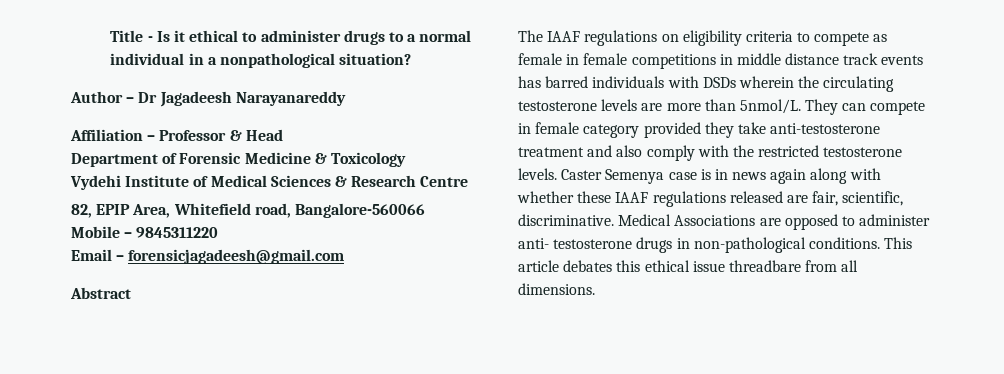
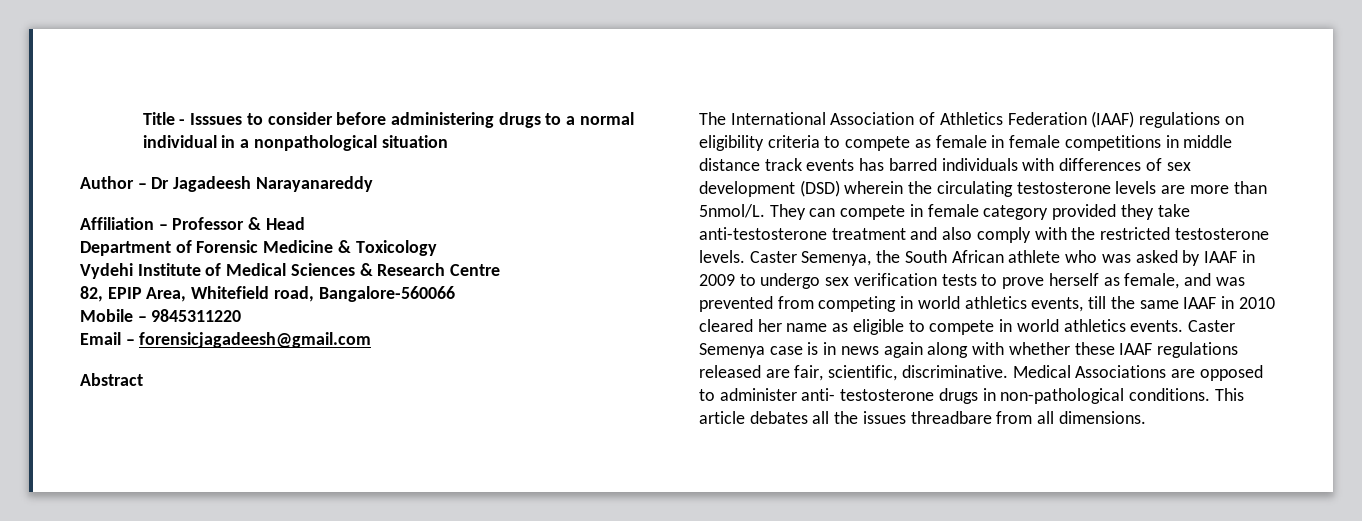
[156,30,341,42] Is it ethical to administer -> [190,112,494,128] Isssues to consider before administering
[339,53,412,65] situation? -> [381,135,448,148] situation
[547,31,581,42] IAAF -> [730,111,1135,128] International Association of Athletics Federation (IAAF)
[702,77,736,88] DSDs -> [1059,158,1191,171] [699,180,840,197] differences of sex development (DSD)
(603, 174) none -> [801,250,1255,266] [699,273,1245,289] [699,296,1275,312] [699,319,1235,335] Semenya, the South African athlete who was asked by IAAF in 2009 to undergo sex verification tests to prove herself as female, and was prevented from competing in world athletics events, till the same IAAF in 2010 cleared her name as eligible to compete in world athletics events. Caster
[616,260,725,272] this ethical issue -> [812,411,906,424] all the issues

